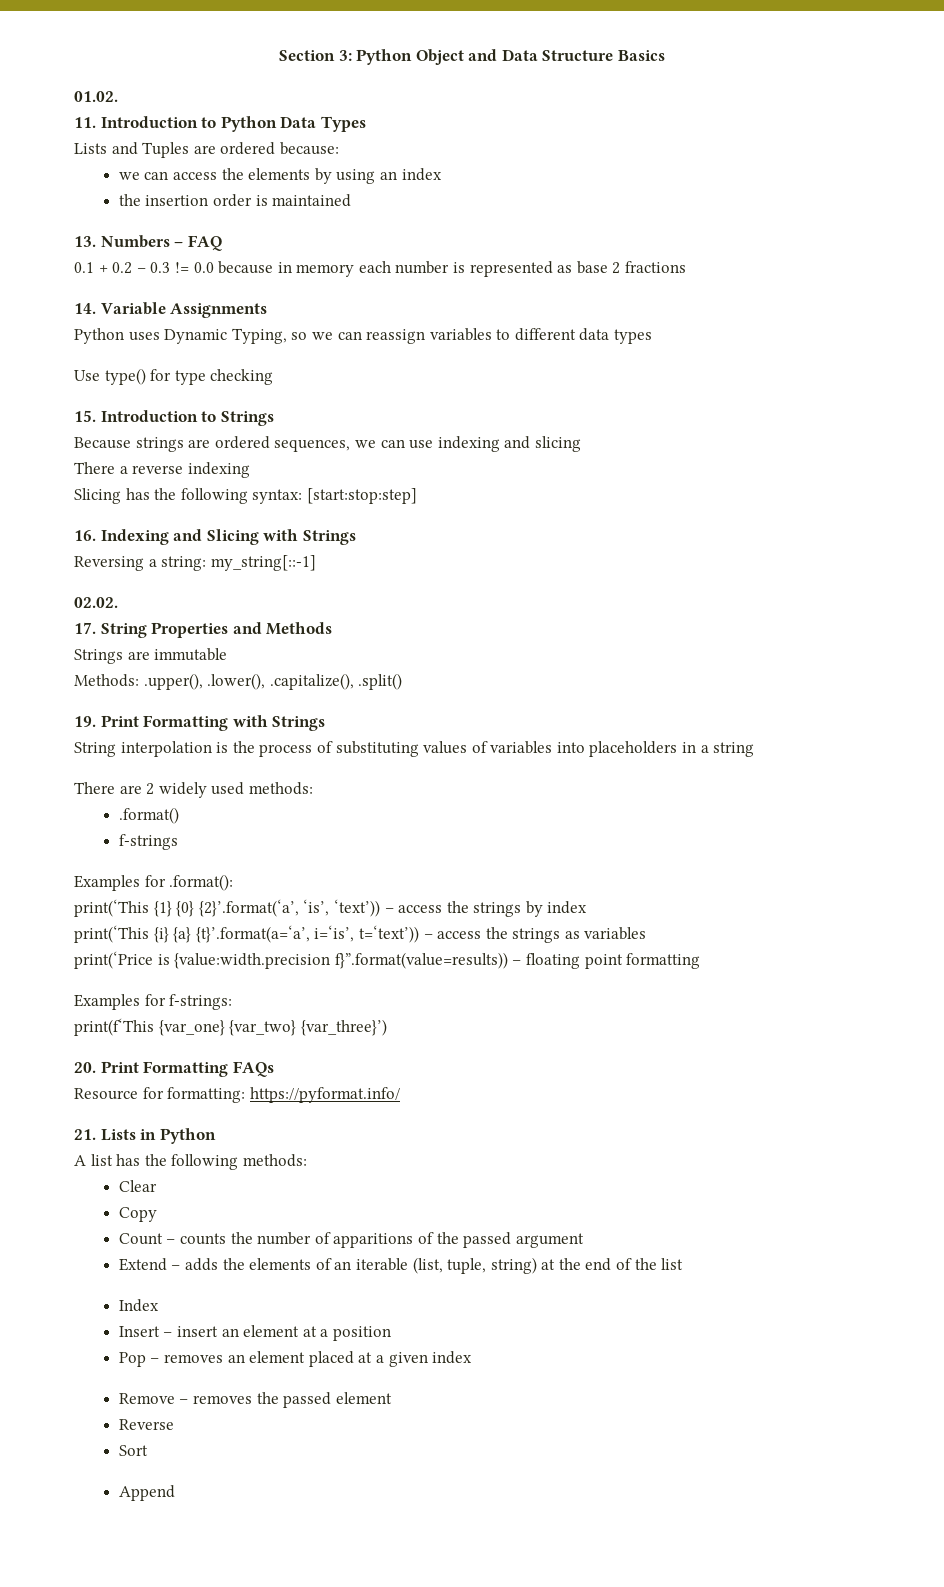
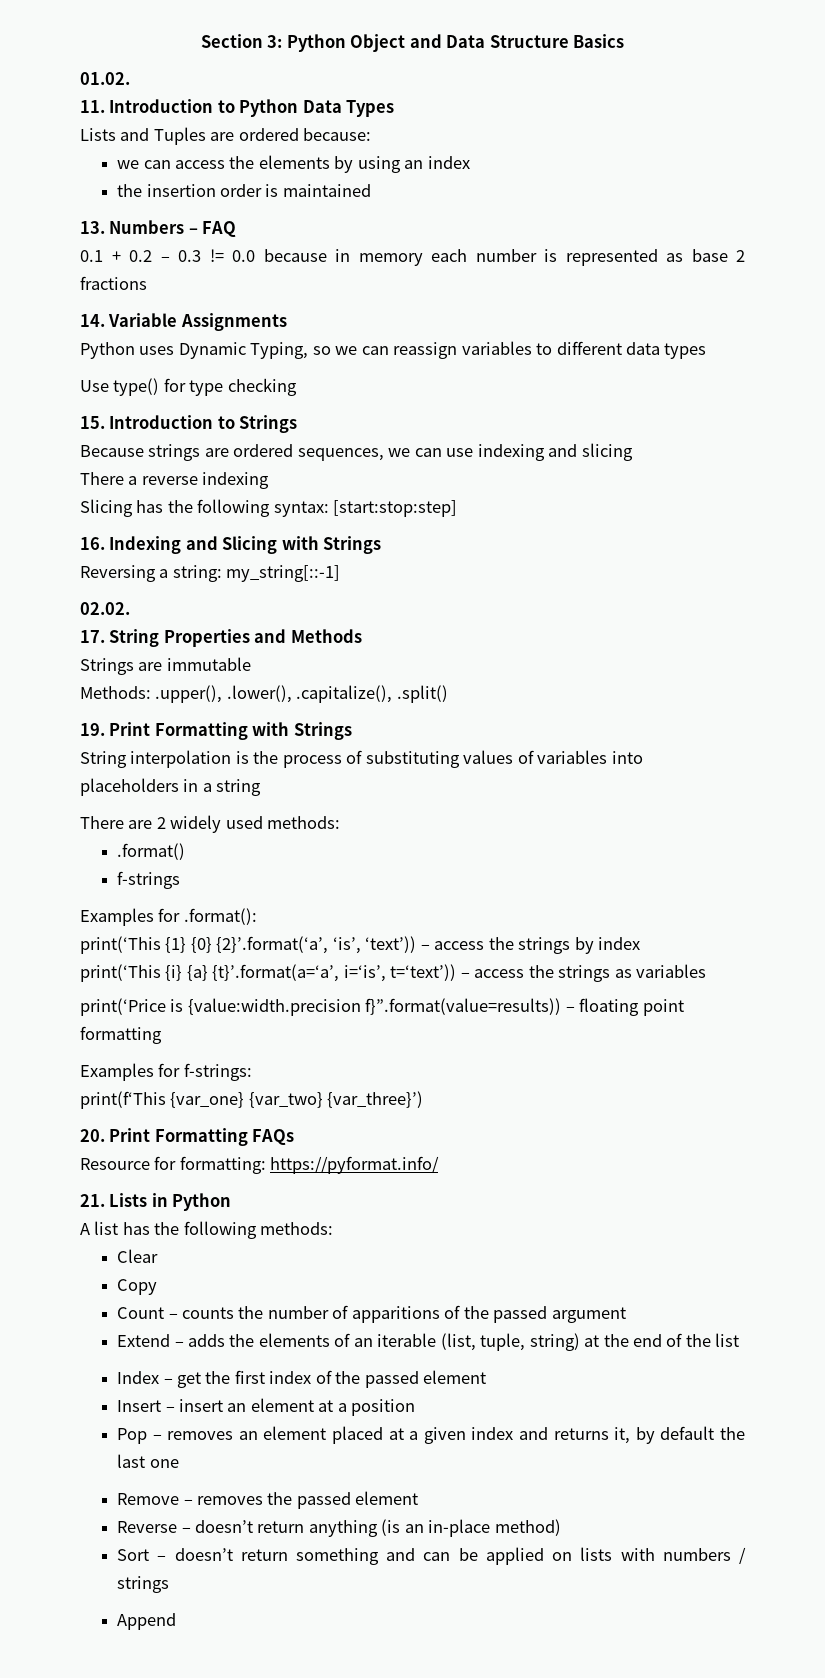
(159, 1305) none -> [163,1370,487,1388] – get the first index of the passed element
(473, 1357) none -> [519,1426,745,1444] [117,1454,179,1468] and returns it, by default the last one
[118,1445,148,1456] // Sort -> [181,1519,561,1537] [117,1547,746,1565] [117,1576,170,1593] – doesn’t return anything (is an in-place method) // Sort – doesn’t return something and can be applied on lists with numbers / strings

